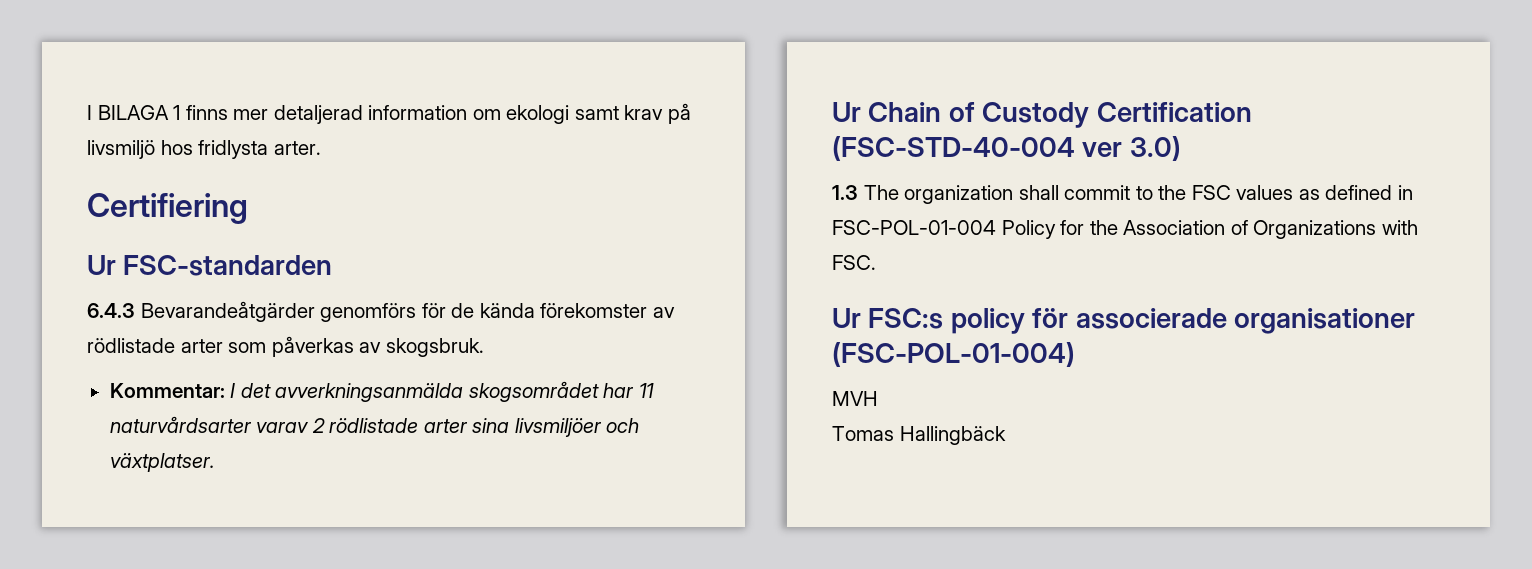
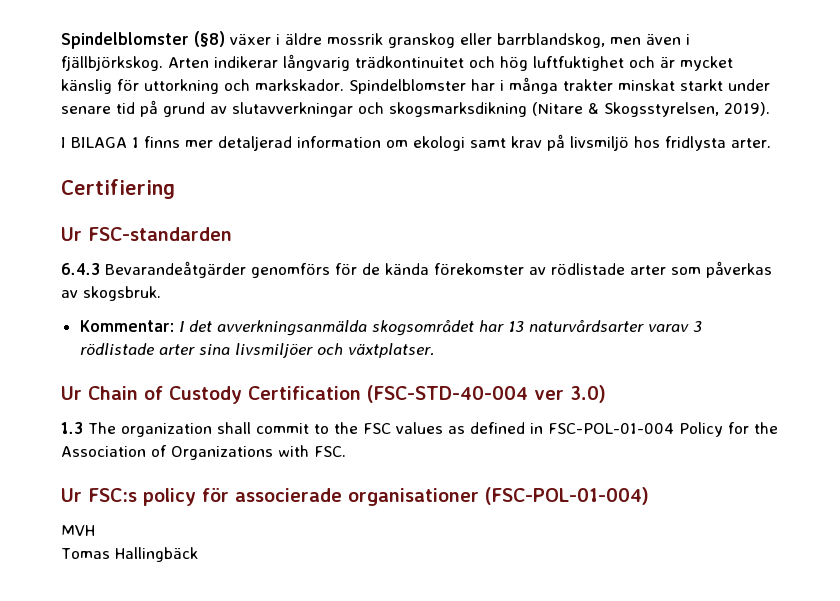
(87, 112) none -> [61,31,690,49] [61,54,733,71] [61,77,770,94] [61,100,770,117] Spindelblomster (§8) växer i äldre mossrik granskog eller barrblandskog, men även i fjällbjörkskog. Arten indikerar långvarig trädkontinuitet och hög luftfuktighet och är mycket känslig för uttorkning och markskador. Spindelblomster har i många trakter minskat starkt under senare tid på grund av slutavverkningar och skogsmarksdikning (Nitare & Skogsstyrelsen, 2019). //
[638,383,654,398] 11 -> [507,321,524,332] 13
[311,418,325,433] 2 -> [692,321,702,332] 3

